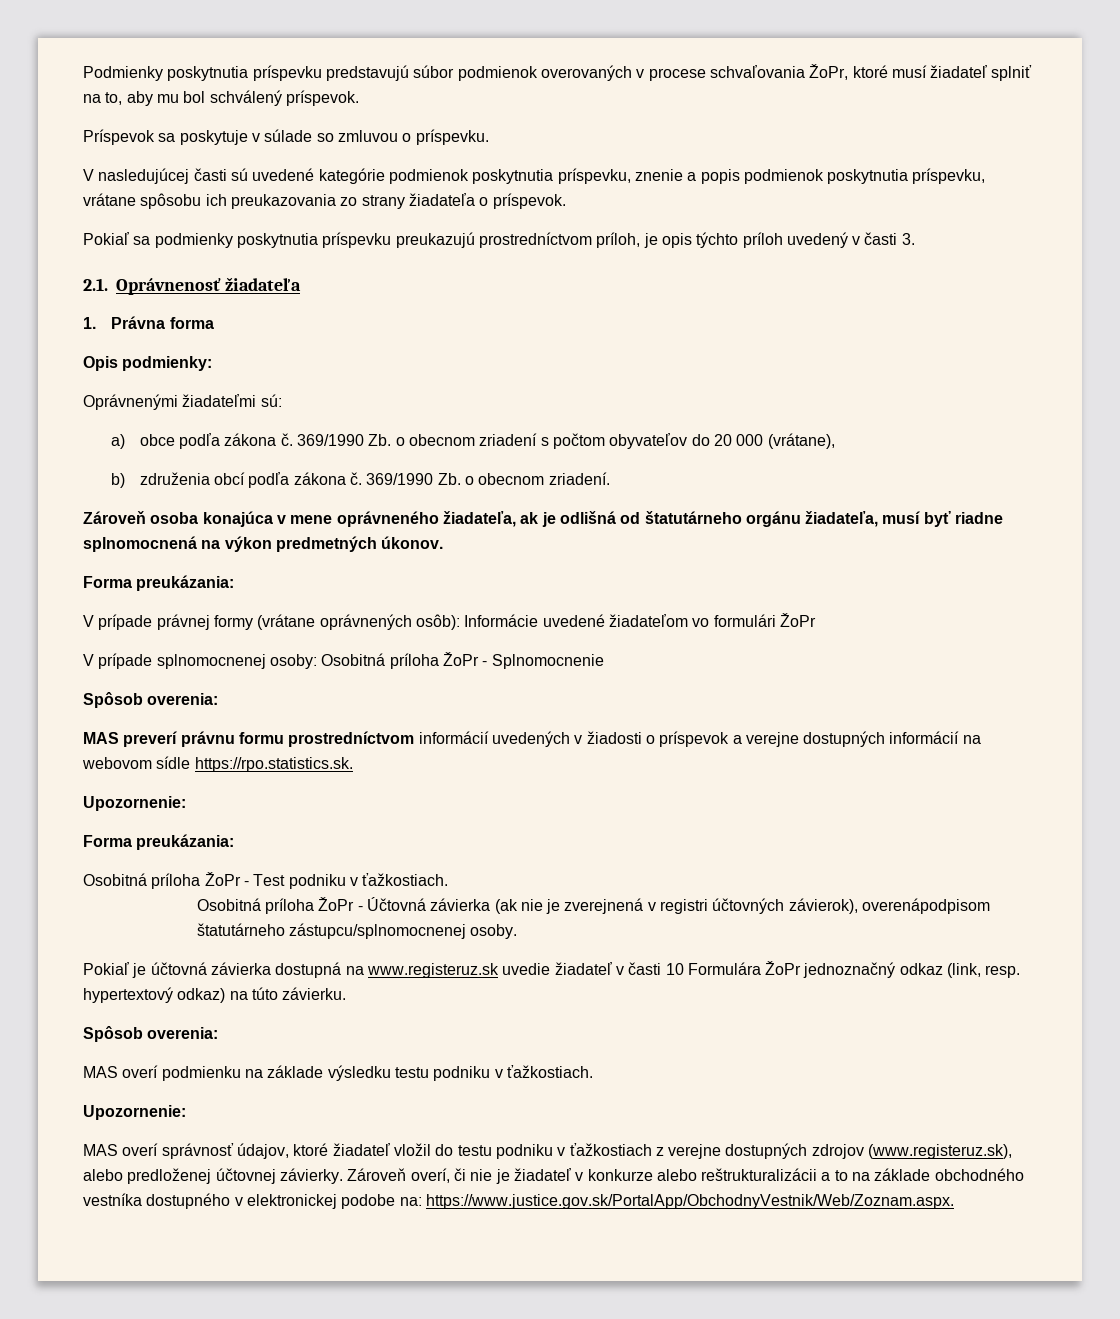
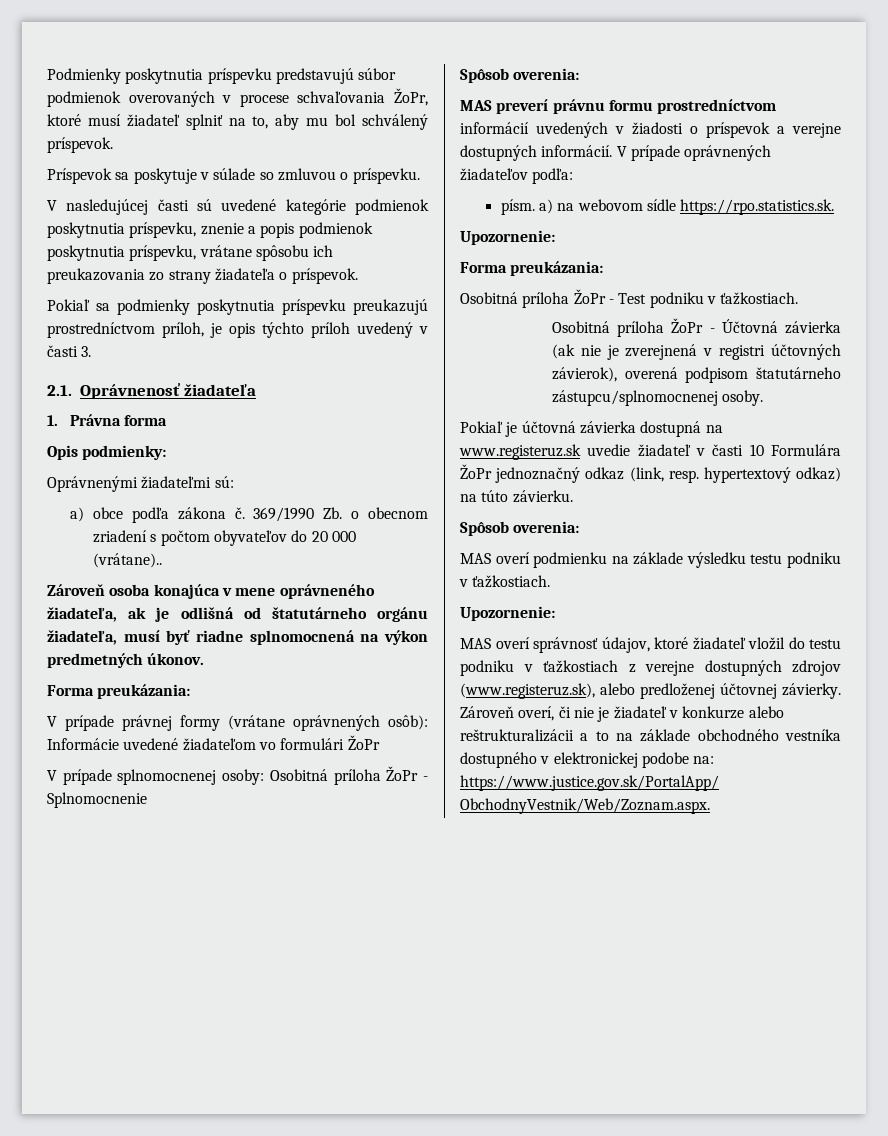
[767,433,835,449] [111,472,610,488] (vrátane), // b) združenia obcí podľa zákona č. 369/1990 Zb. o obecnom zriadení. -> [92,553,162,568] (vrátane)..
[889,731,960,744] informácií -> [541,145,772,161] [460,168,574,184] [500,199,553,215] informácií. V prípade oprávnených žiadateľov podľa: // písm. a)
[862,898,991,914] overenápodpisom -> [624,367,749,383] overená podpisom

